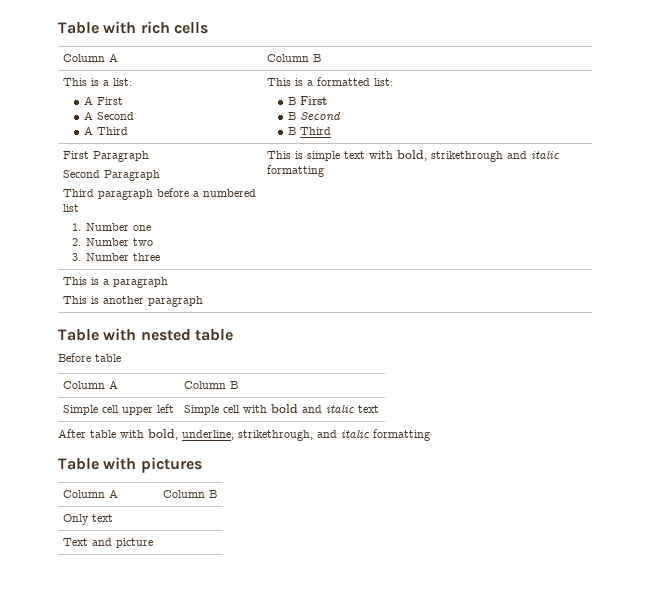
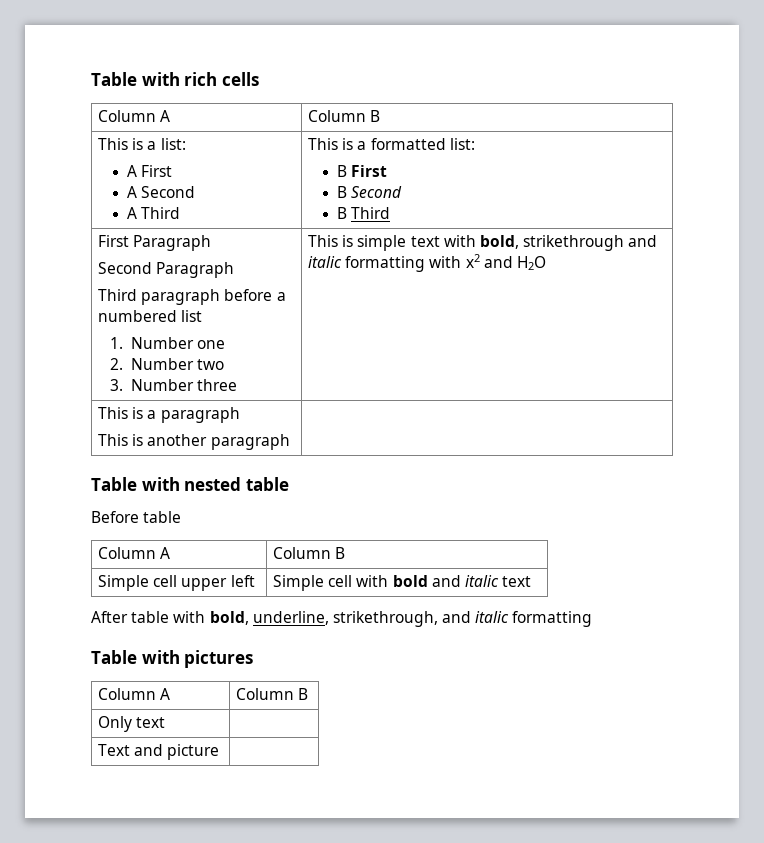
(324, 171) none -> [429,254,546,270] with x2 and H2O

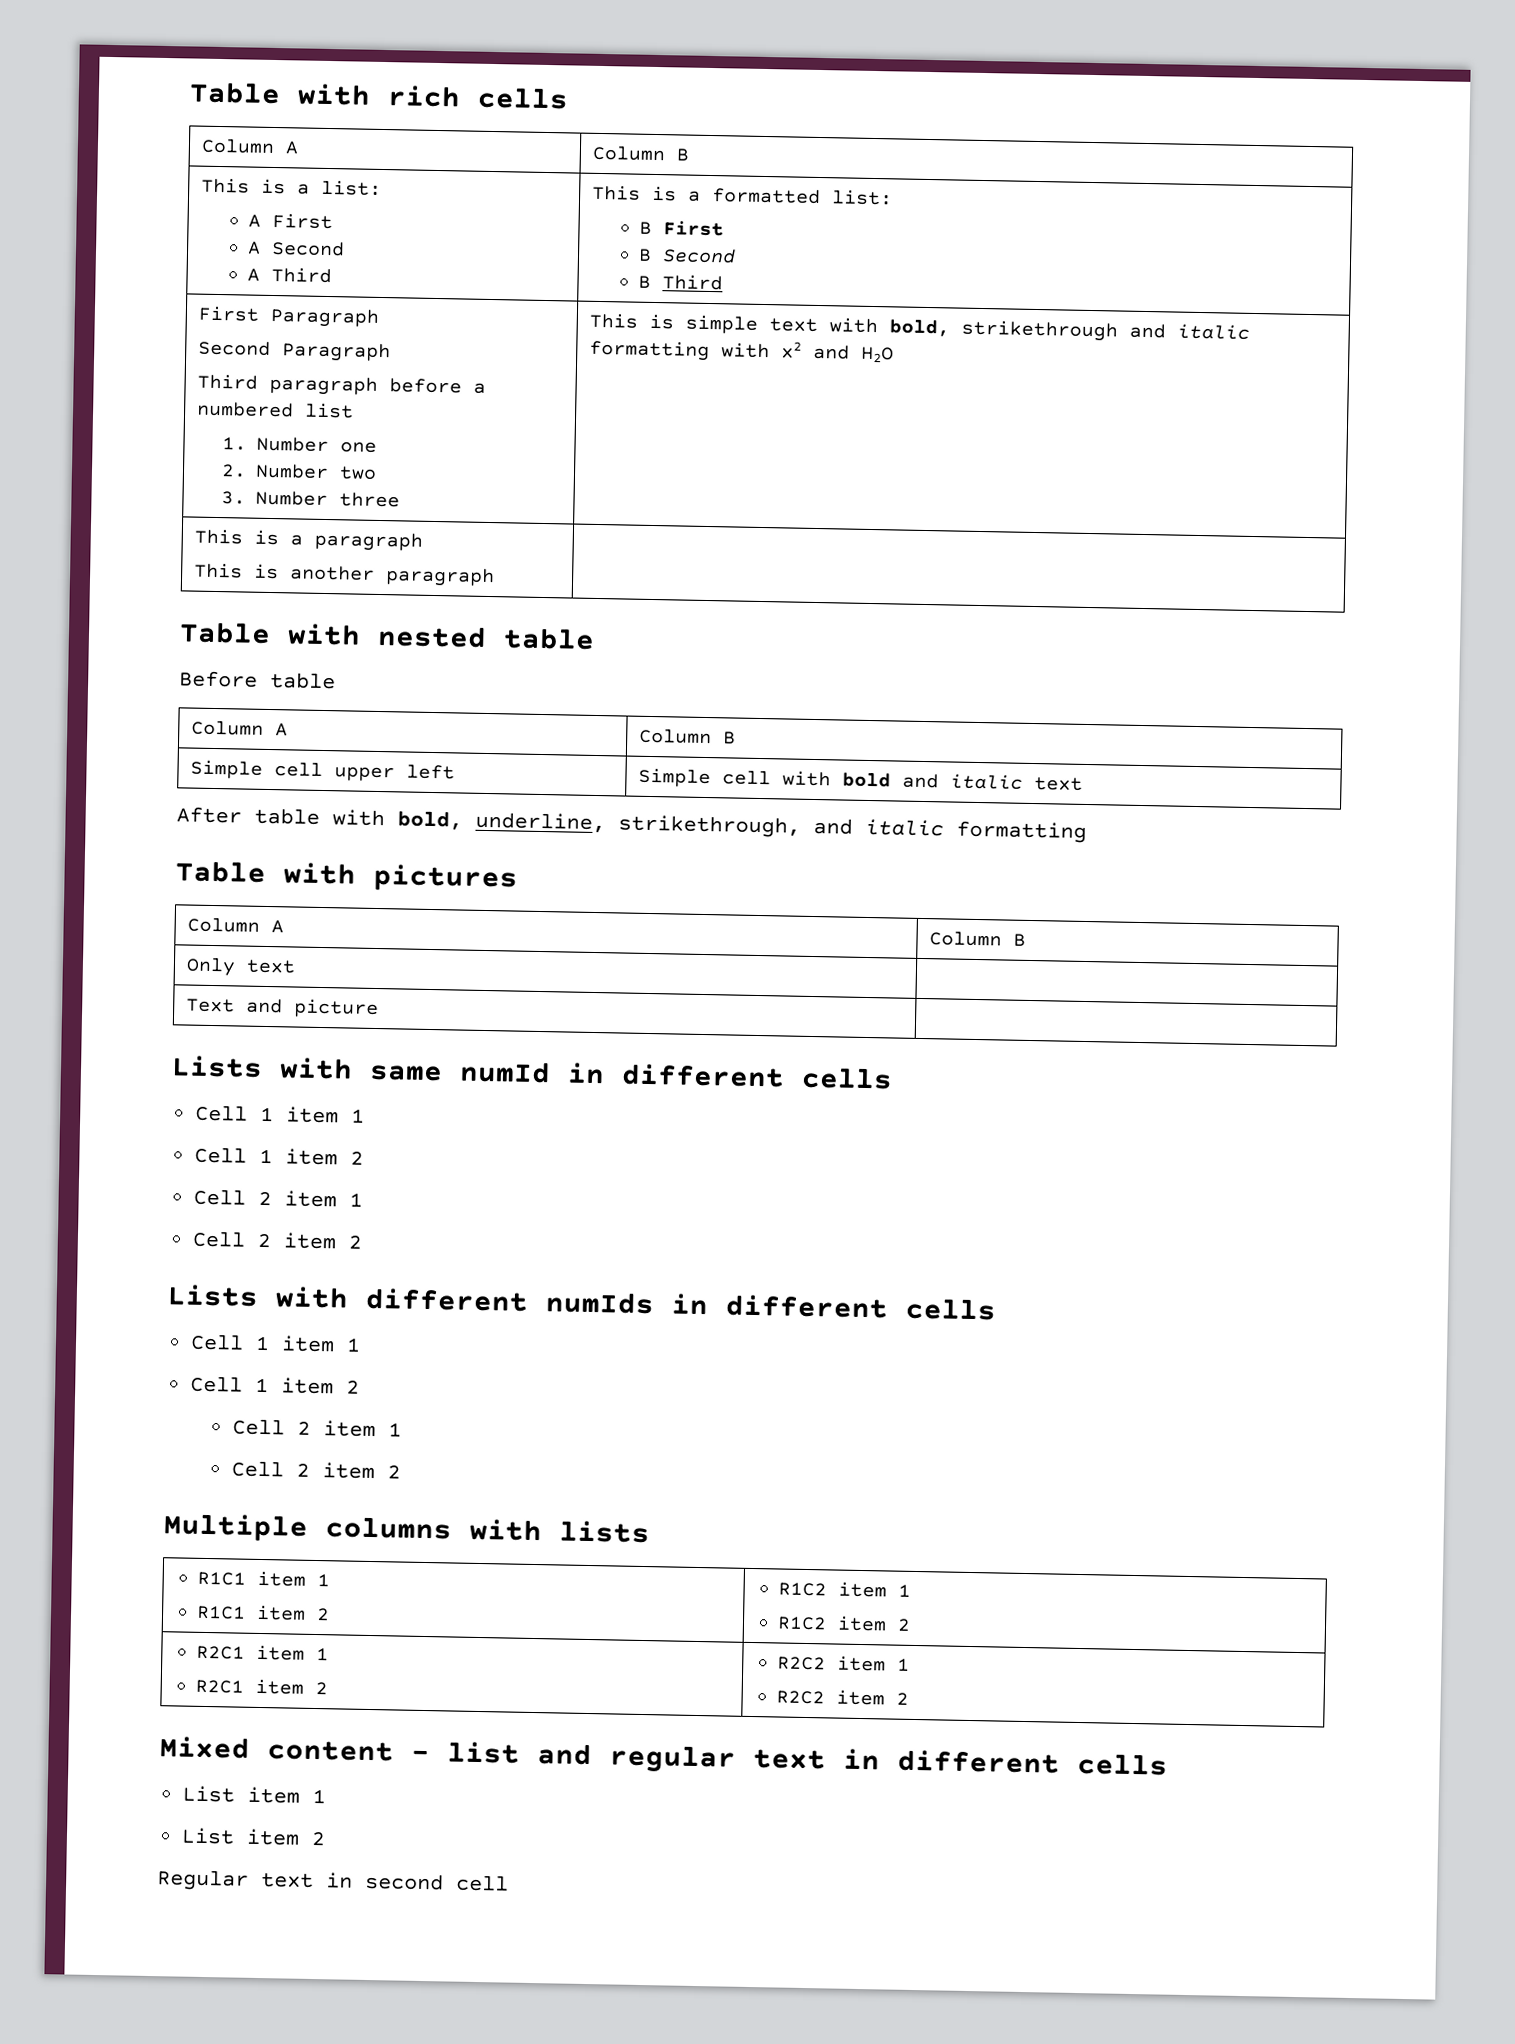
(220, 752) none -> [171,1055,893,1090] [195,1104,366,1124] [194,1146,365,1166] [193,1188,364,1208] [192,1230,364,1250] [167,1284,996,1321] [190,1333,362,1353] [190,1375,361,1395] [232,1418,403,1438] [231,1460,402,1480] [163,1513,650,1544] [197,1570,331,1587] [196,1604,331,1621] [778,1581,912,1598] [777,1615,912,1632] [196,1644,330,1661] [195,1678,329,1695] [777,1655,911,1672] [776,1689,910,1706] [159,1736,1168,1776] [182,1785,327,1804] [181,1827,327,1846] [157,1869,509,1892] // Lists with same numId in different cells // Cell 1 item 1 // Cell 1 item 2 // Cell 2 item 1 // Cell 2 item 2 // Lists with different numIds in different cells // Cell 1 item 1 // Cell 1 item 2 // Cell 2 item 1 // Cell 2 item 2 // Multiple columns with lists // R1C1 item 1 // R1C1 item 2 | R1C2 item 1 // R1C2 item 2 // R2C1 item 1 // R2C1 item 2 | R2C2 item 1 // R2C2 item 2 // Mixed content - list and regular text in different cells // List item 1 // List item 2 // Regular text in second cell

